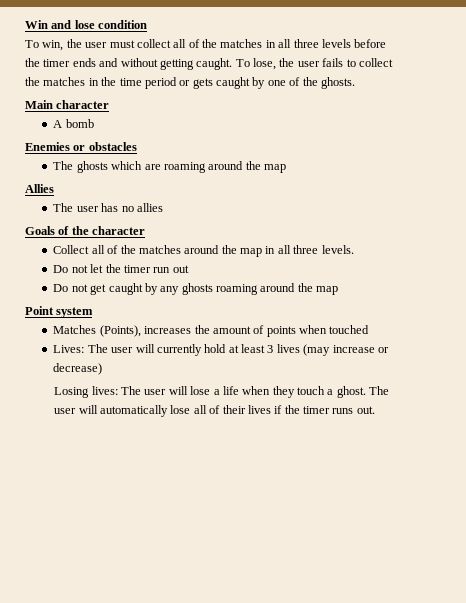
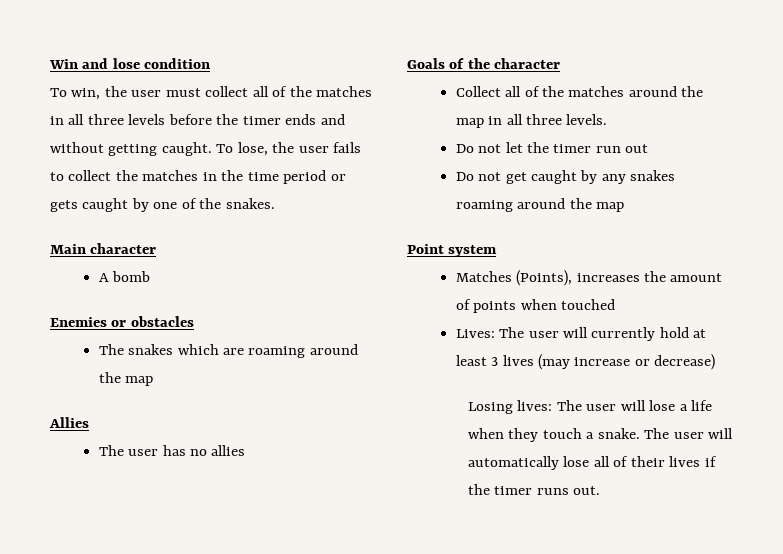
[320,77,355,89] ghosts. -> [225,198,275,209] snakes.
[76,161,108,173] ghosts -> [128,344,174,355] snakes
[181,283,213,295] ghosts -> [630,170,676,181] snakes
[336,386,366,398] ghost. -> [597,428,640,439] snake.

